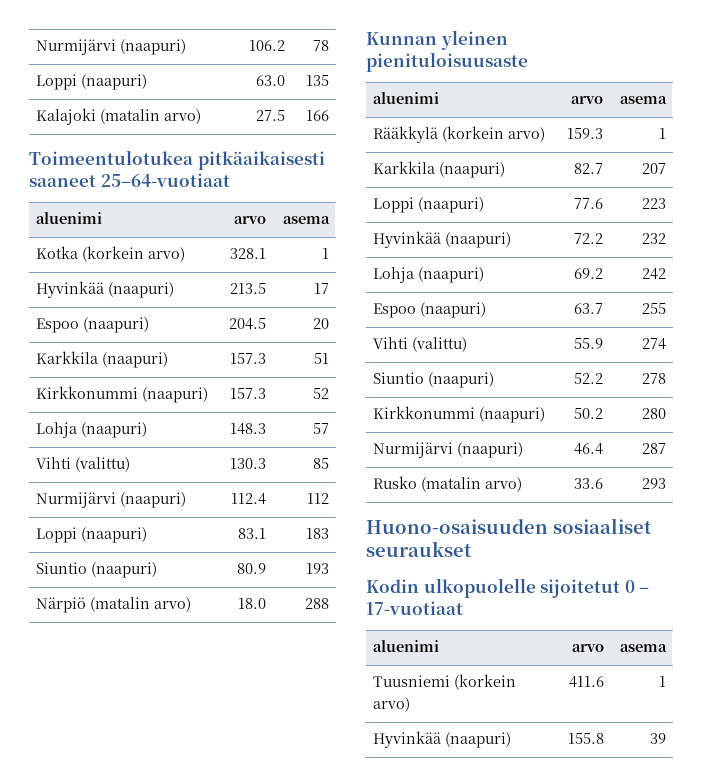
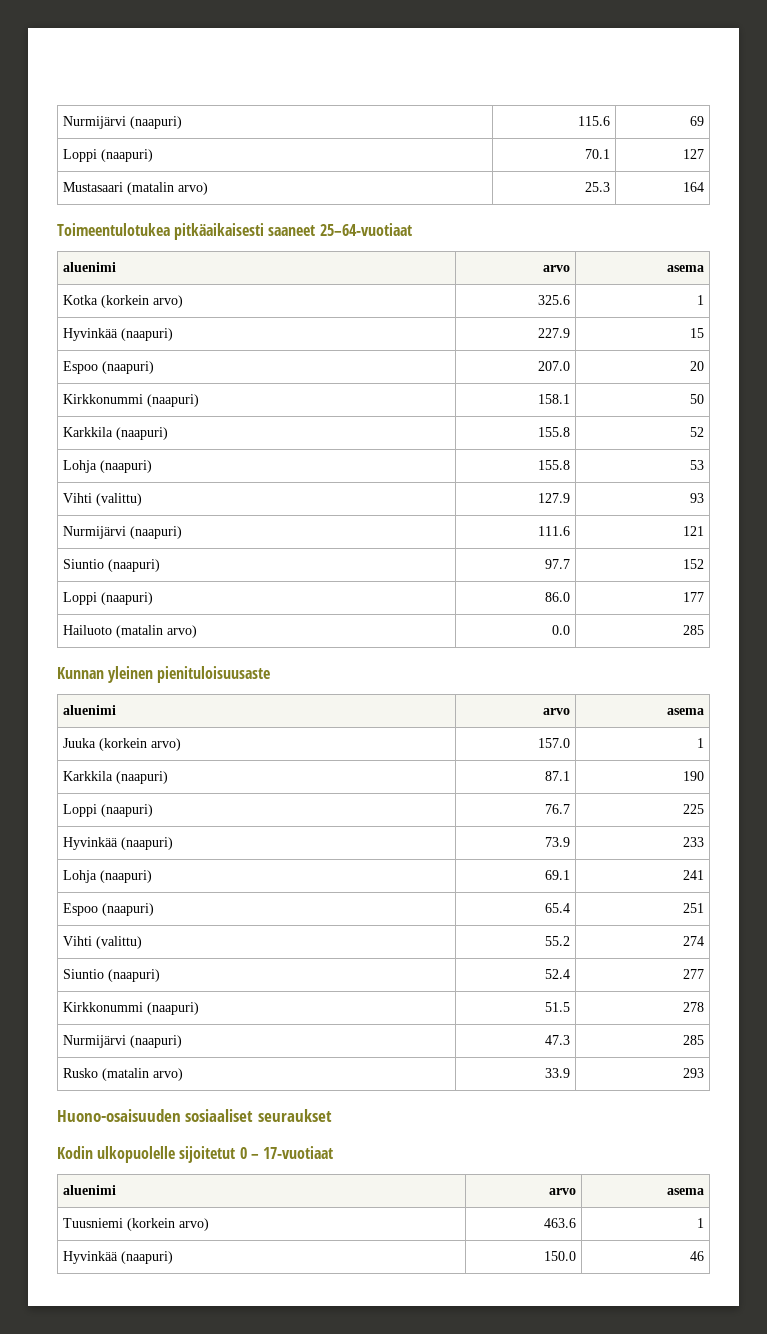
[36,39,187,55] [248,40,285,51] [312,40,329,51] [36,74,148,90] [255,75,285,86] [305,75,329,86] [36,108,202,125] [255,110,285,121] [305,110,329,121] Nurmijärvi (naapuri) | 106.2 | 78 // Loppi (naapuri) | 63.0 | 135 // Kalajoki (matalin arvo) | 27.5 | 166 -> [63,116,183,129] [577,116,610,126] [689,116,704,126] [63,149,154,162] [584,149,610,159] [682,149,704,159] [63,182,209,195] [584,182,610,192] [682,182,704,192] Nurmijärvi (naapuri) | 115.6 | 69 // Loppi (naapuri) | 70.1 | 127 // Mustasaari (matalin arvo) | 25.3 | 164
[229,248,266,259] [321,248,329,259] [36,281,175,298] [229,283,266,294] [313,283,329,294] [36,317,150,333] [228,318,266,330] 328.1 | 1 // Hyvinkää (naapuri) | 213.5 | 17 // Espoo (naapuri) | 204.5 -> [537,295,570,305] [696,295,704,305] [63,328,174,341] [537,328,570,338] [689,328,704,338] [63,361,155,374] [537,361,570,371] 325.6 | 1 // Hyvinkää (naapuri) | 227.9 | 15 // Espoo (naapuri) | 207.0
[36,351,169,368] [229,353,266,364] [313,353,329,364] [36,386,209,403] [229,388,266,399] Karkkila (naapuri) | 157.3 | 51 // Kirkkonummi (naapuri) | 157.3 -> [63,394,200,407] [537,394,570,404] [689,394,704,404] [63,427,169,440] [537,427,570,437] Kirkkonummi (naapuri) | 158.1 | 50 // Karkkila (naapuri) | 155.8
[229,423,266,435] [312,423,329,434] [36,457,131,472] [229,458,266,469] [312,458,329,469] [36,492,187,508] [230,493,266,505] [306,493,329,504] [36,527,148,543] [237,528,266,539] [305,528,329,539] [36,562,158,578] [236,563,266,574] [305,563,329,574] [36,597,192,613] [237,598,266,609] [304,598,329,609] 148.3 | 57 // Vihti (valittu) | 130.3 | 85 // Nurmijärvi (naapuri) | 112.4 | 112 // Loppi (naapuri) | 83.1 | 183 // Siuntio (naapuri) | 80.9 | 193 // Närpiö (matalin arvo) | 18.0 | 288 -> [537,460,570,470] [689,460,704,470] [63,493,143,506] [537,493,570,503] [689,493,704,503] [63,526,183,539] [537,526,570,536] [682,526,704,536] [63,559,161,572] [544,559,570,569] [682,559,704,569] [63,592,154,605] [544,592,570,602] [682,592,704,602] [63,625,198,638] [551,625,570,635] [682,625,704,635] 155.8 | 53 // Vihti (valittu) | 127.9 | 93 // Nurmijärvi (naapuri) | 111.6 | 121 // Siuntio (naapuri) | 97.7 | 152 // Loppi (naapuri) | 86.0 | 177 // Hailuoto (matalin arvo) | 0.0 | 285
[373,126,546,143] [566,128,603,139] Rääkkylä (korkein arvo) | 159.3 -> [63,738,182,751] [537,738,570,748] Juuka (korkein arvo) | 157.0
[573,163,603,174] [641,163,666,174] [373,197,485,213] [573,198,603,209] [641,198,666,209] [373,231,512,248] [573,233,603,244] [641,233,666,244] [373,267,485,283] [573,268,603,279] [641,268,666,280] [373,302,487,318] [573,303,603,314] [641,303,666,314] [373,337,468,352] [573,338,603,349] 82.7 | 207 // Loppi (naapuri) | 77.6 | 223 // Hyvinkää (naapuri) | 72.2 | 232 // Lohja (naapuri) | 69.2 | 242 // Espoo (naapuri) | 63.7 | 255 // Vihti (valittu) | 55.9 -> [544,771,570,781] [682,771,704,781] [63,804,154,817] [544,804,570,814] [682,804,704,814] [63,837,174,850] [544,837,570,847] [682,837,704,847] [63,870,153,883] [544,870,570,880] [682,870,704,880] [63,903,155,916] [544,903,570,913] [682,903,704,913] [63,936,143,949] [544,936,570,946] 87.1 | 190 // Loppi (naapuri) | 76.7 | 225 // Hyvinkää (naapuri) | 73.9 | 233 // Lohja (naapuri) | 69.1 | 241 // Espoo (naapuri) | 65.4 | 251 // Vihti (valittu) | 55.2
[573,373,603,384] [641,373,666,384] [373,406,546,423] [573,408,603,419] [641,408,666,419] [373,442,524,458] [573,443,603,455] [641,443,666,454] 52.2 | 278 // Kirkkonummi (naapuri) | 50.2 | 280 // Nurmijärvi (naapuri) | 46.4 | 287 -> [544,969,570,979] [682,969,704,979] [63,1002,200,1015] [544,1002,570,1012] [682,1002,704,1012] [63,1035,183,1048] [544,1035,570,1045] [682,1035,704,1045] 52.4 | 277 // Kirkkonummi (naapuri) | 51.5 | 278 // Nurmijärvi (naapuri) | 47.3 | 285
[573,478,603,489] 33.6 -> [544,1068,570,1078] 33.9
[568,676,604,688] [658,676,666,687] [373,731,512,748] [567,733,604,744] [649,733,666,744] 411.6 | 1 // Hyvinkää (naapuri) | 155.8 | 39 -> [543,1218,576,1228] [696,1218,704,1228] [63,1251,174,1264] [543,1251,576,1261] [689,1251,704,1261] 463.6 | 1 // Hyvinkää (naapuri) | 150.0 | 46

